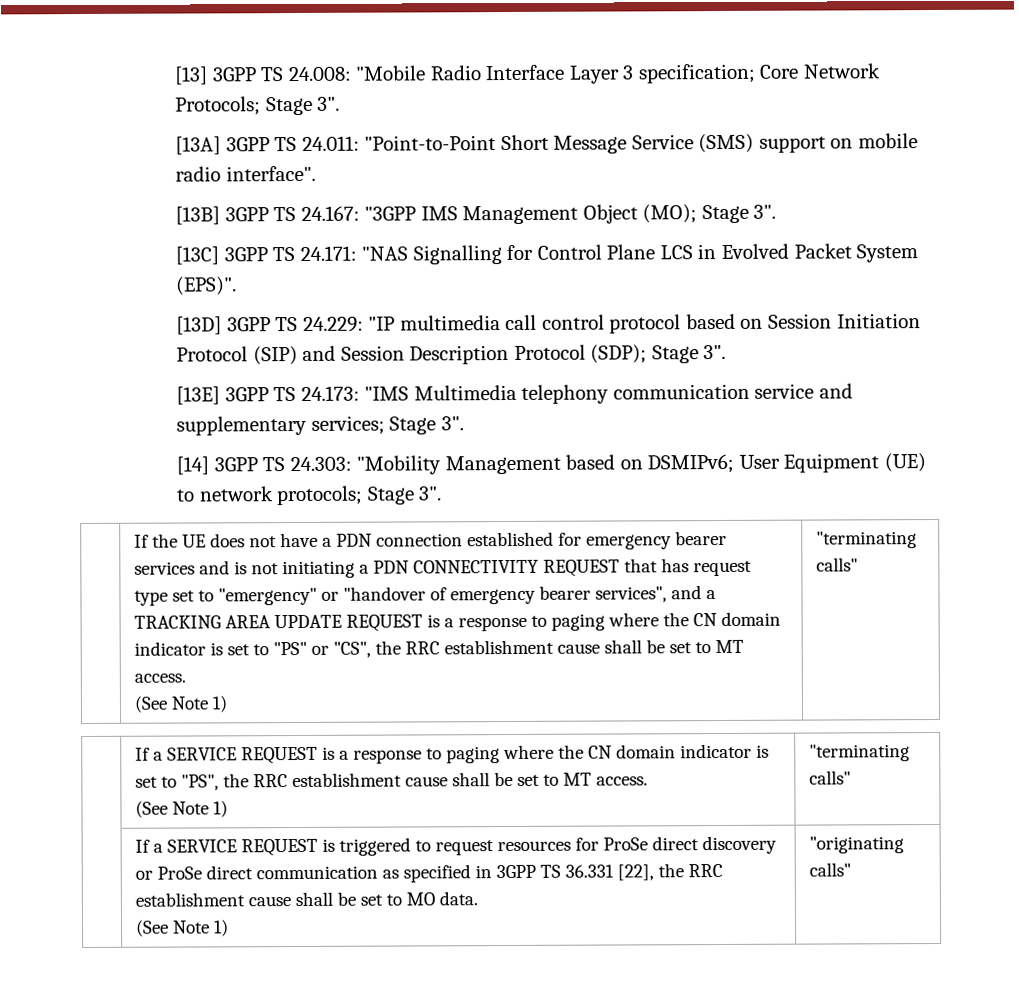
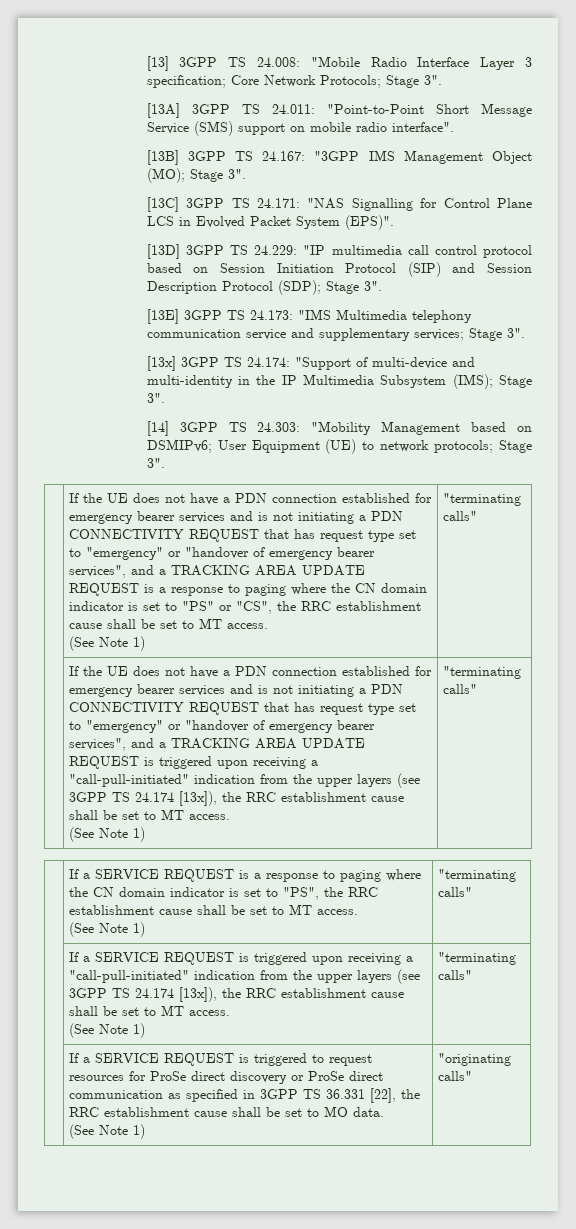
(464, 423) none -> [146,356,475,371] [146,374,532,389] [146,393,165,403] // [13x] 3GPP TS 24.174: "Support of multi-device and multi-identity in the IP Multimedia Subsystem (IMS); Stage 3".
(858, 564) none -> [69,666,433,678] [69,684,404,697] [69,702,417,715] [69,720,376,733] [69,738,366,751] [69,756,319,769] [69,773,421,788] [69,791,405,806] [69,809,231,820] [69,827,146,842] [443,666,522,679] [443,684,478,694] // | If the UE does not have a PDN connection established for emergency bearer services and is not initiating a PDN CONNECTIVITY REQUEST that has request type set to "emergency" or "handover of emergency bearer services", and a TRACKING AREA UPDATE REQUEST is triggered upon receiving a "call-pull-initiated" indication from the upper layers (see 3GPP TS 24.174 [13x]), the RRC establishment cause shall be set to MT access. // (See Note 1) | "terminating calls"
(851, 777) none -> [69,952,414,965] [69,969,421,984] [69,987,405,1002] [69,1005,231,1016] [69,1023,146,1038] [438,952,517,965] [438,970,473,980] // | If a SERVICE REQUEST is triggered upon receiving a "call-pull-initiated" indication from the upper layers (see 3GPP TS 24.174 [13x]), the RRC establishment cause shall be set to MT access. // (See Note 1) | "terminating calls"

